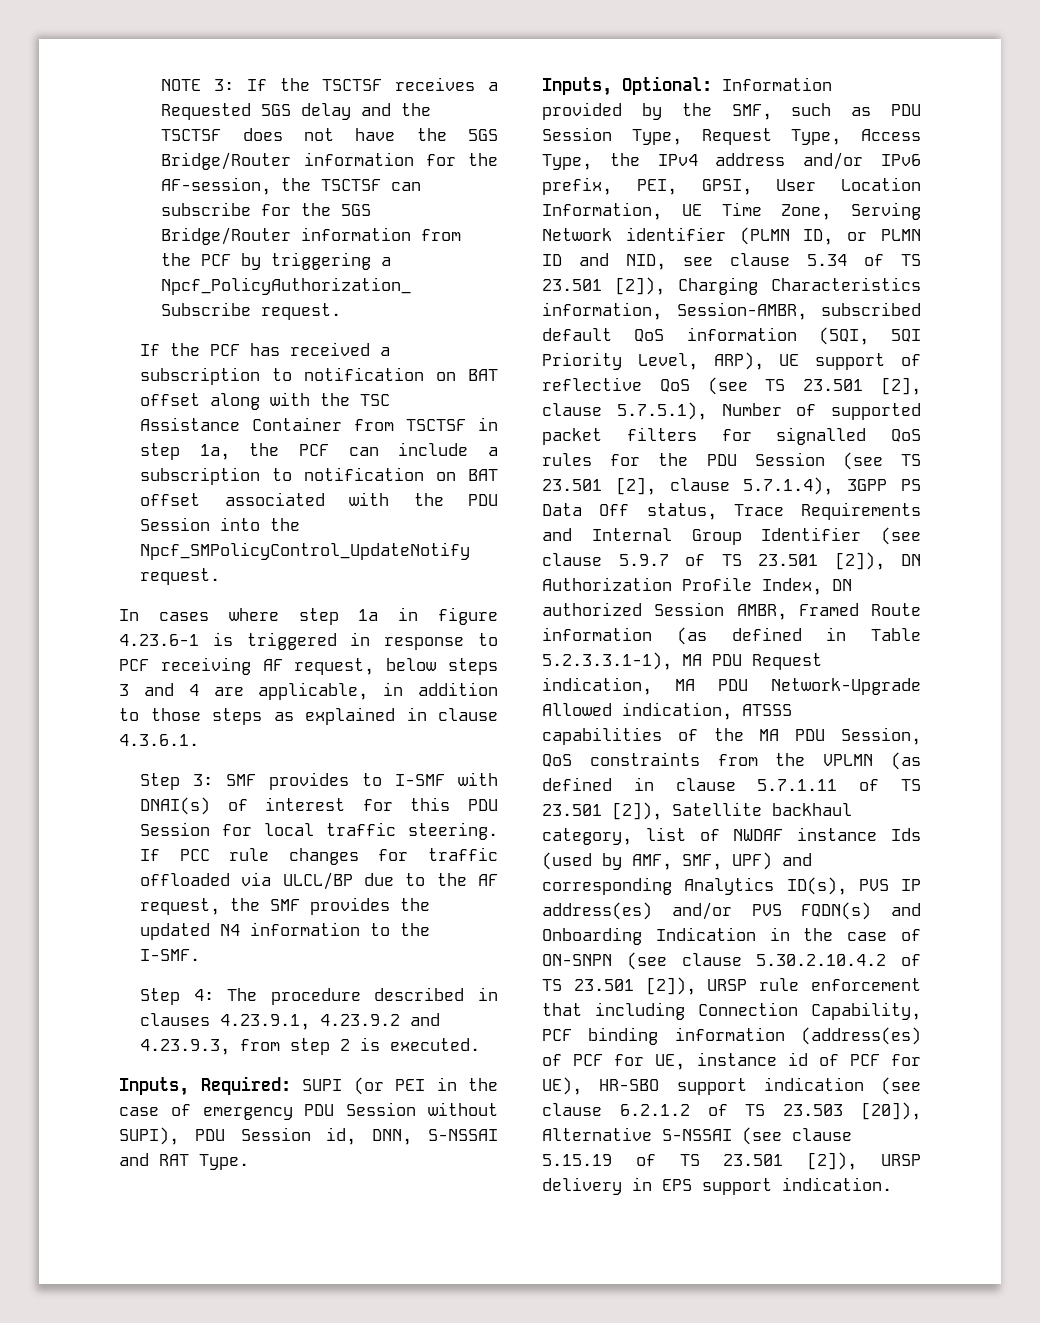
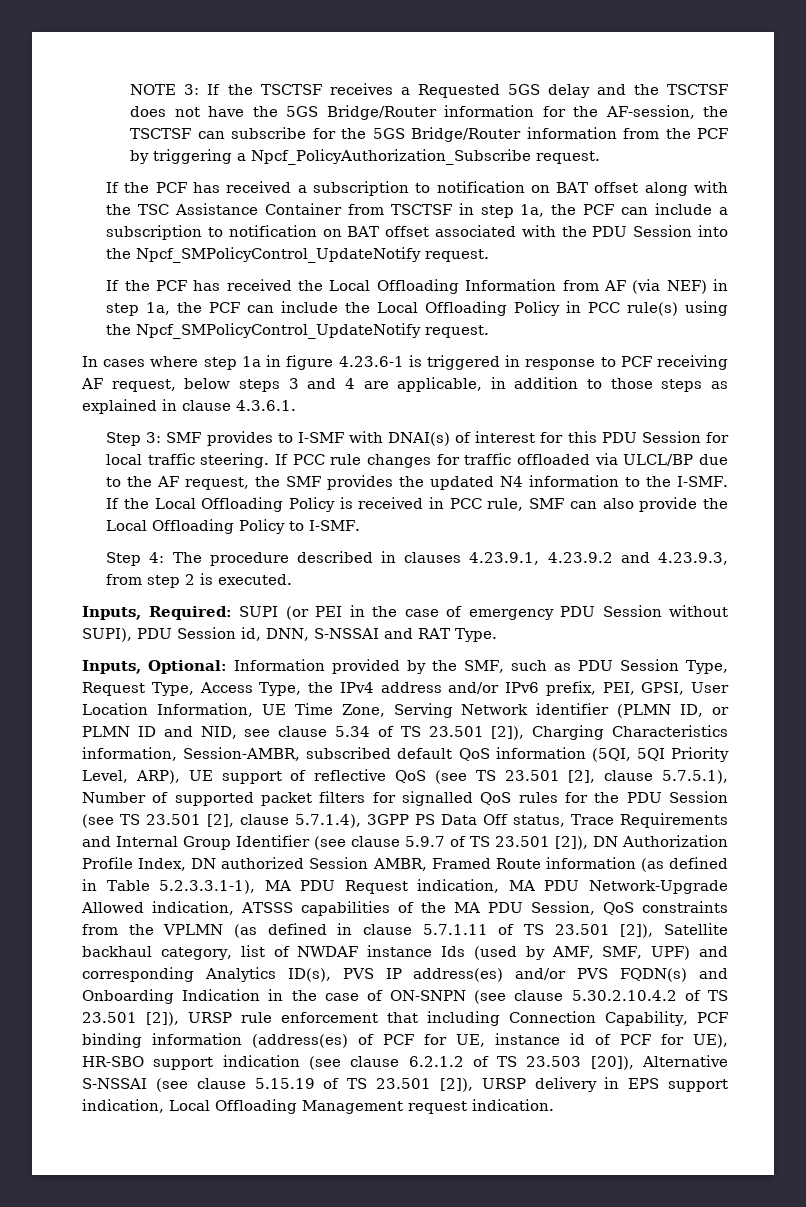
(221, 576) none -> [106,279,728,294] [106,301,729,316] [106,323,490,339] // If the PCF has received the Local Offloading Information from AF (via NEF) in step 1a, the PCF can include the Local Offloading Policy in PCC rule(s) using the Npcf_SMPolicyControl_UpdateNotify request.
(201, 955) none -> [106,497,728,512] [106,519,361,534] If the Local Offloading Policy is received in PCC rule, SMF can also provide the Local Offloading Policy to I-SMF.
(772, 1186) none -> [82,1099,467,1114] indication, Local Offloading Management request

